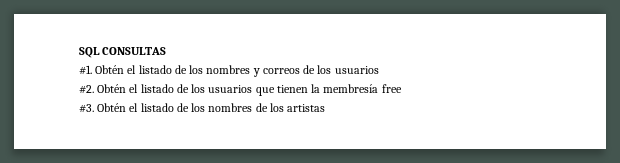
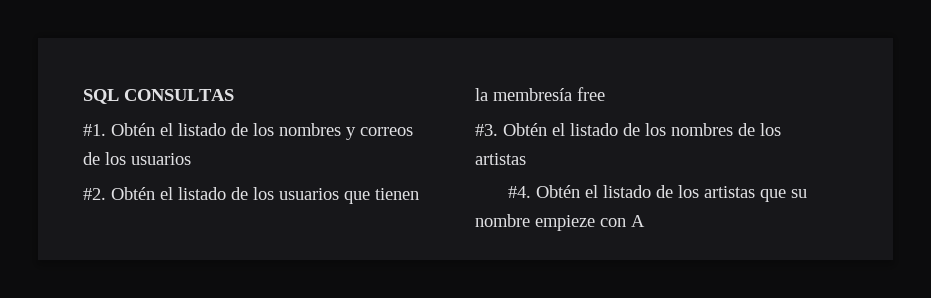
(326, 108) none -> [508,185,808,202] [475,214,645,231] // #4. Obtén el listado de los artistas que su nombre empieze con A

